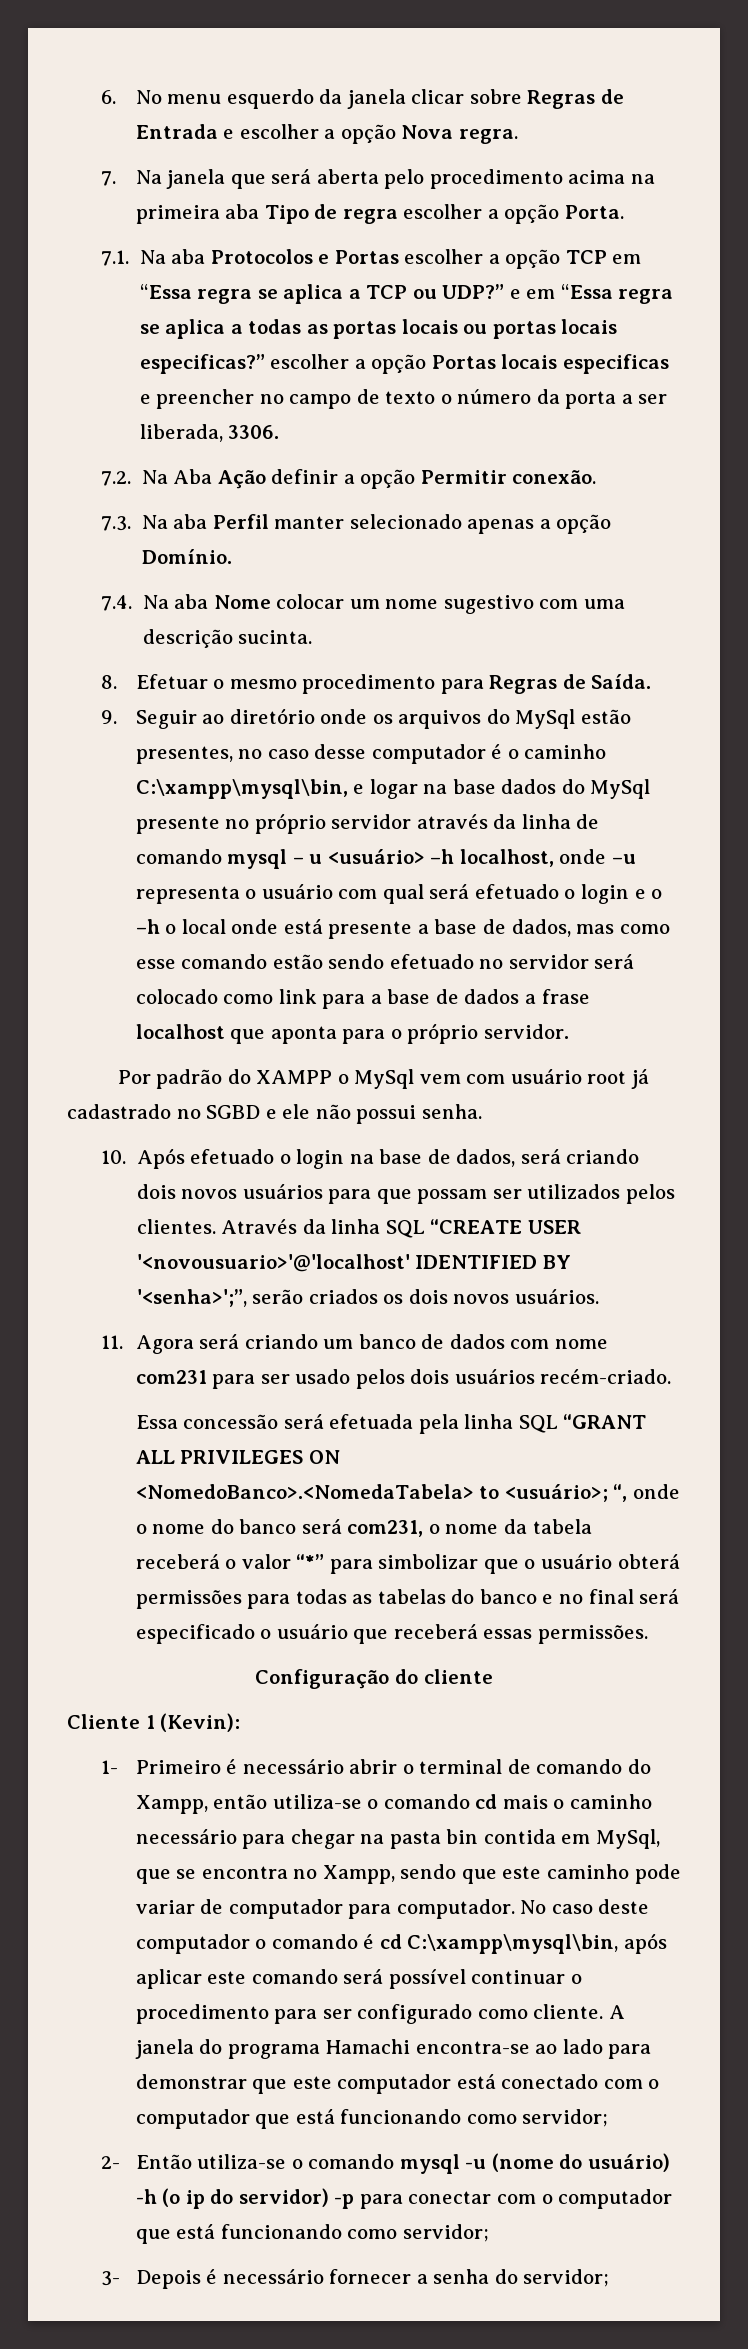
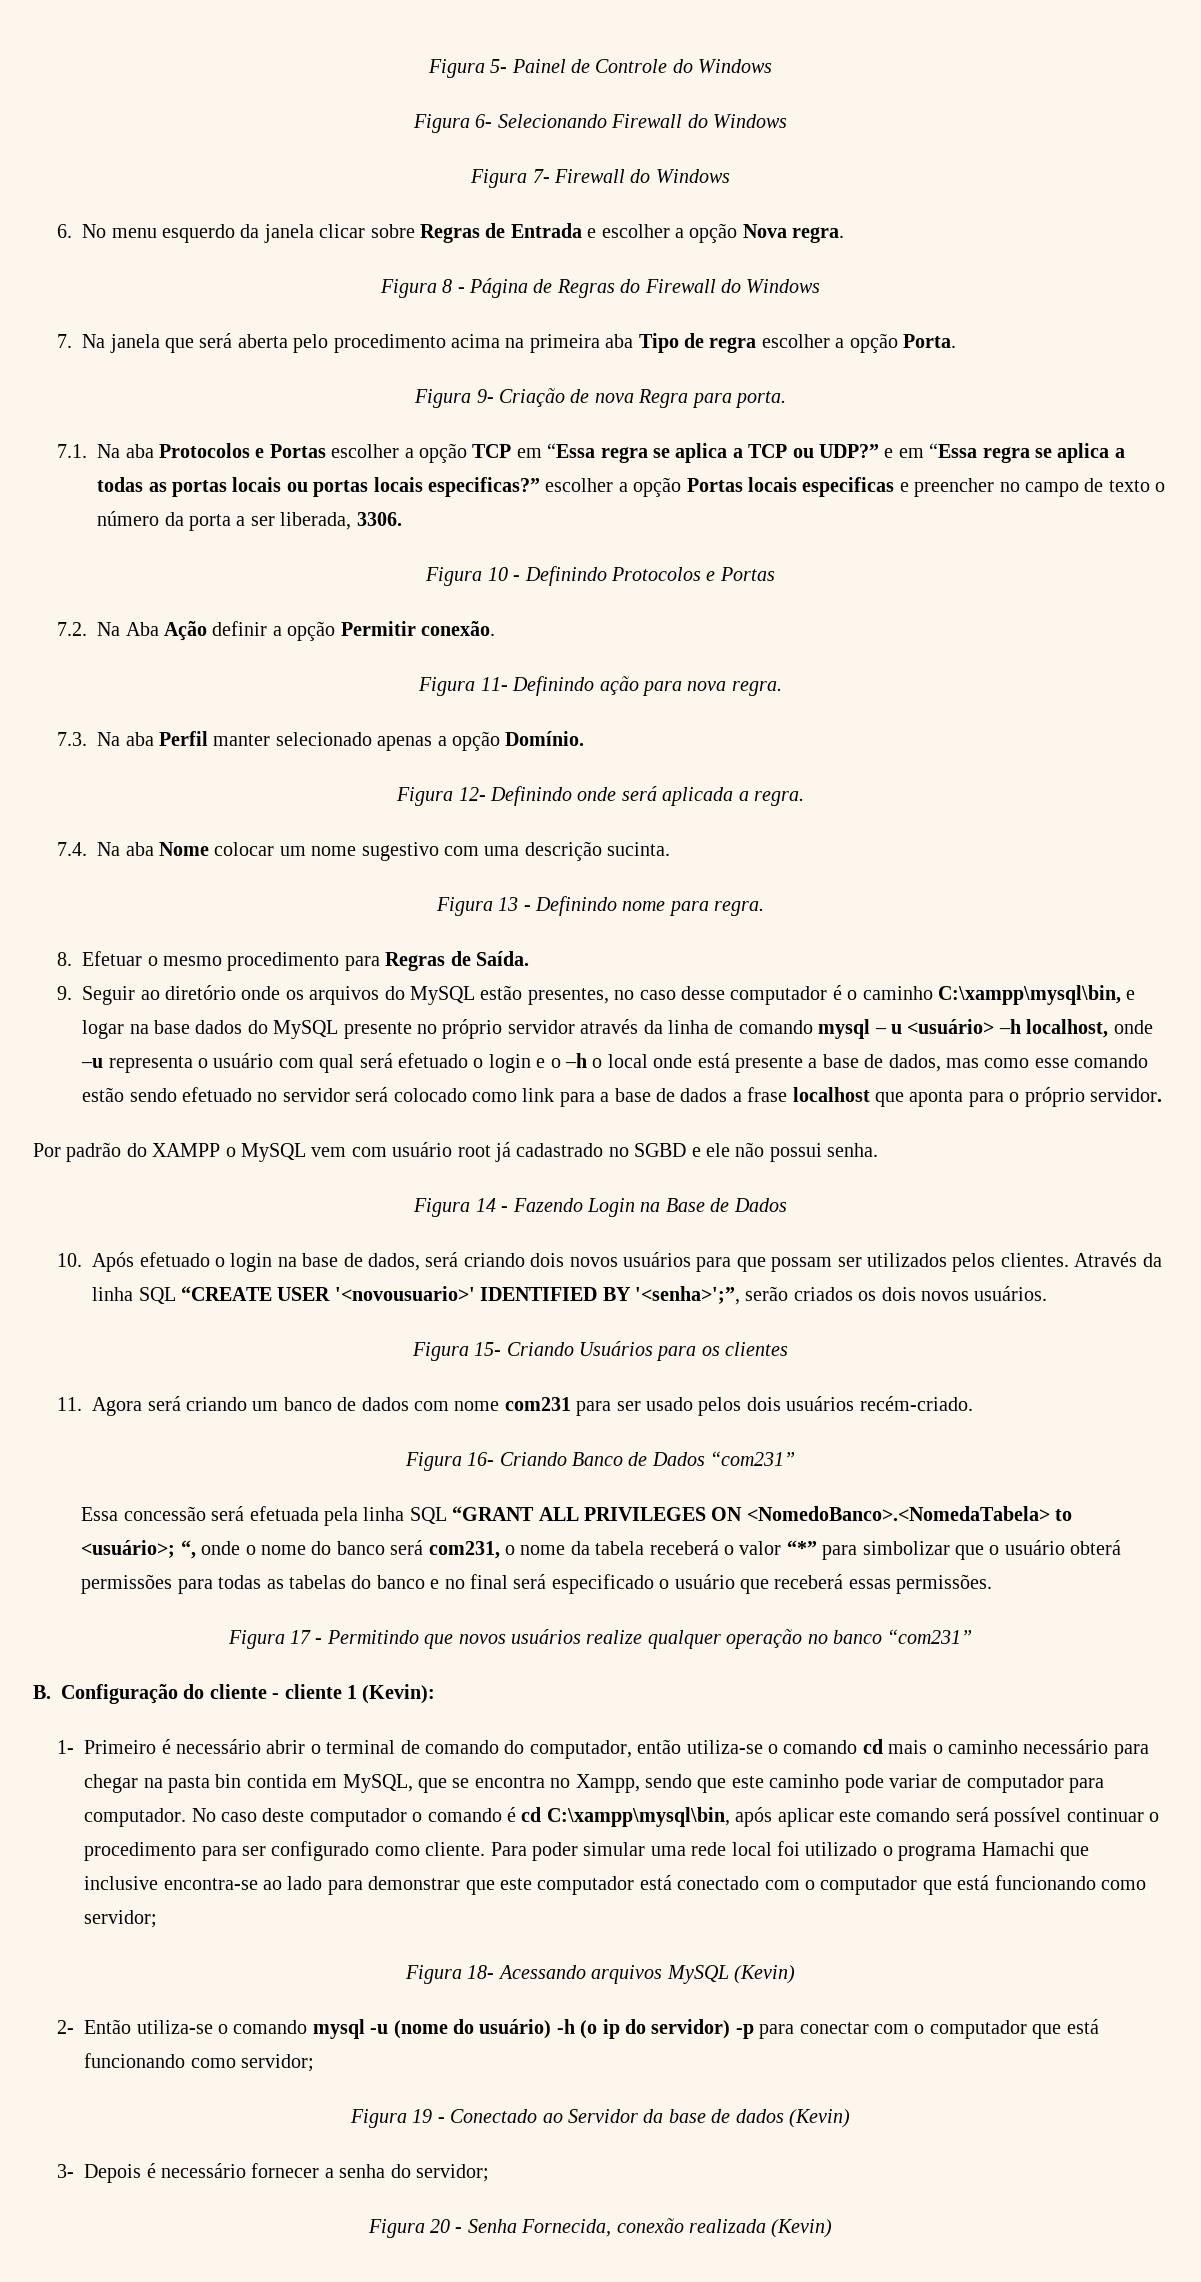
(101, 97) none -> [427,59,773,78] [413,114,787,133] [470,169,730,188] Figura 5- Painel de Controle do Windows // Figura 6- Selecionando Firewall do Windows // Figura 7- Firewall do Windows //
(518, 136) none -> [379,278,821,298] // Figura 8 - Página de Regras do Firewall do Windows
(624, 212) none -> [414,388,786,408] // Figura 9- Criação de nova Regra para porta.
(280, 432) none -> [425,566,775,586] // Figura 10 - Definindo Protocolos e Portas
(597, 477) none -> [418,676,782,696] // Figura 11- Definindo ação para nova regra.
(232, 556) none -> [396,786,804,806] // Figura 12- Definindo onde será aplicada a regra.
(313, 637) none -> [435,896,765,916] // Figura 13 - Definindo nome para regra.
[515,709,576,729] MySql -> [409,986,475,1005] MySQL
[590,779,651,799] MySql -> [273,1020,339,1039] MySQL
[354,1069,415,1089] MySql -> [241,1143,306,1162] MySQL
(482, 1111) none -> [413,1198,787,1217] // Figura 14 - Fazendo Login na Base de Dados
[136,1254,410,1272] '<novousuario>'@'localhost' -> [334,1286,475,1301] '<novousuario>'
(599, 1296) none -> [411,1341,789,1361] // Figura 15- Criando Usuários para os clientes
(672, 1376) none -> [404,1451,796,1471] // Figura 16- Criando Banco de Dados “com231”
(648, 1634) none -> [227,1629,973,1649] [33,1685,51,1699] Figura 17 - Permitindo que novos usuários realize qualquer operação no banco “com231” // B.
[67,1714,140,1729] // Cliente -> [272,1684,342,1699] - cliente
[135,1795,208,1814] Xampp, -> [529,1740,632,1759] computador,
[595,1829,660,1849] MySql, -> [342,1774,413,1793] MySQL,
[608,2005,625,2019] [134,2039,411,2059] A janela do programa Hamachi -> [490,1841,1089,1861] [84,1876,159,1890] Para poder simular uma rede local foi utilizado o programa Hamachi que inclusive
(609, 2118) none -> [405,1965,795,1984] // Figura 18- Acessando arquivos MySQL (Kevin)
(489, 2233) none -> [350,2109,850,2128] // Figura 19 - Conectado ao Servidor da base de dados (Kevin)
(610, 2278) none -> [367,2218,833,2238] // Figura 20 - Senha Fornecida, conexão realizada (Kevin)

